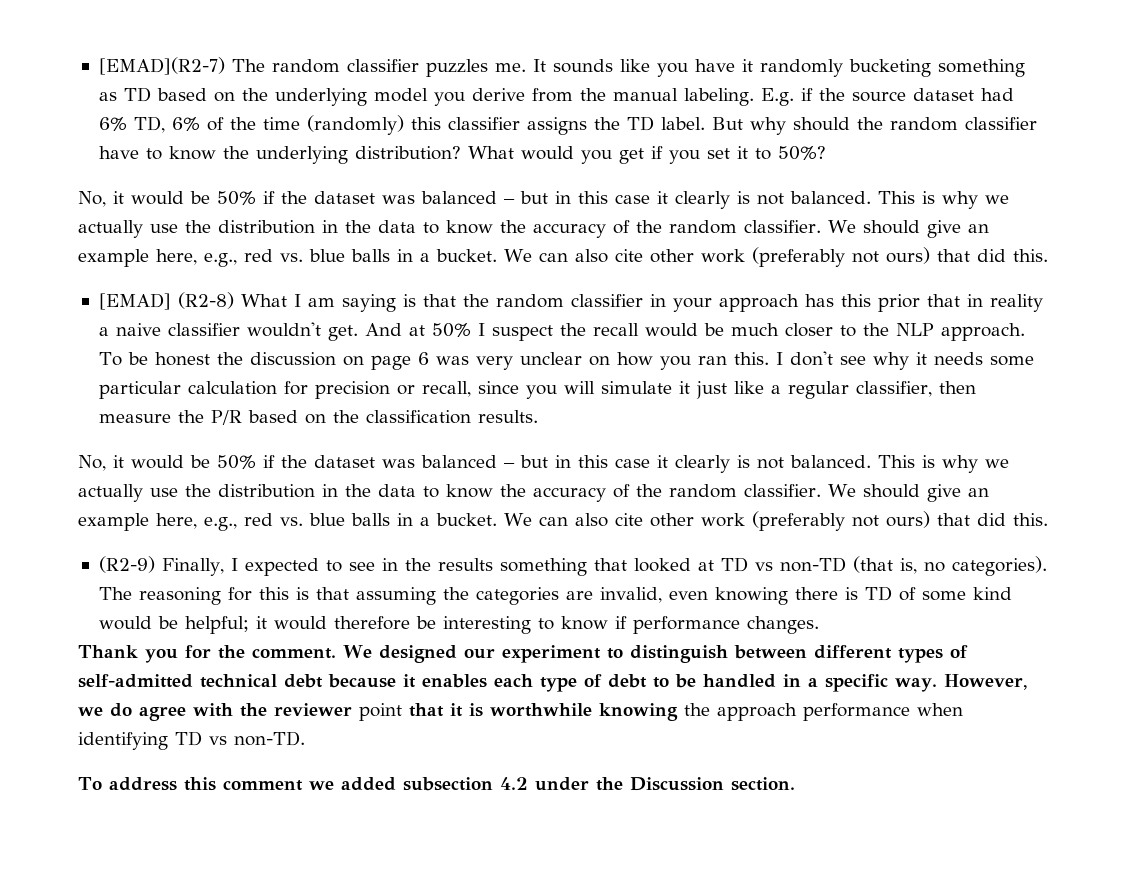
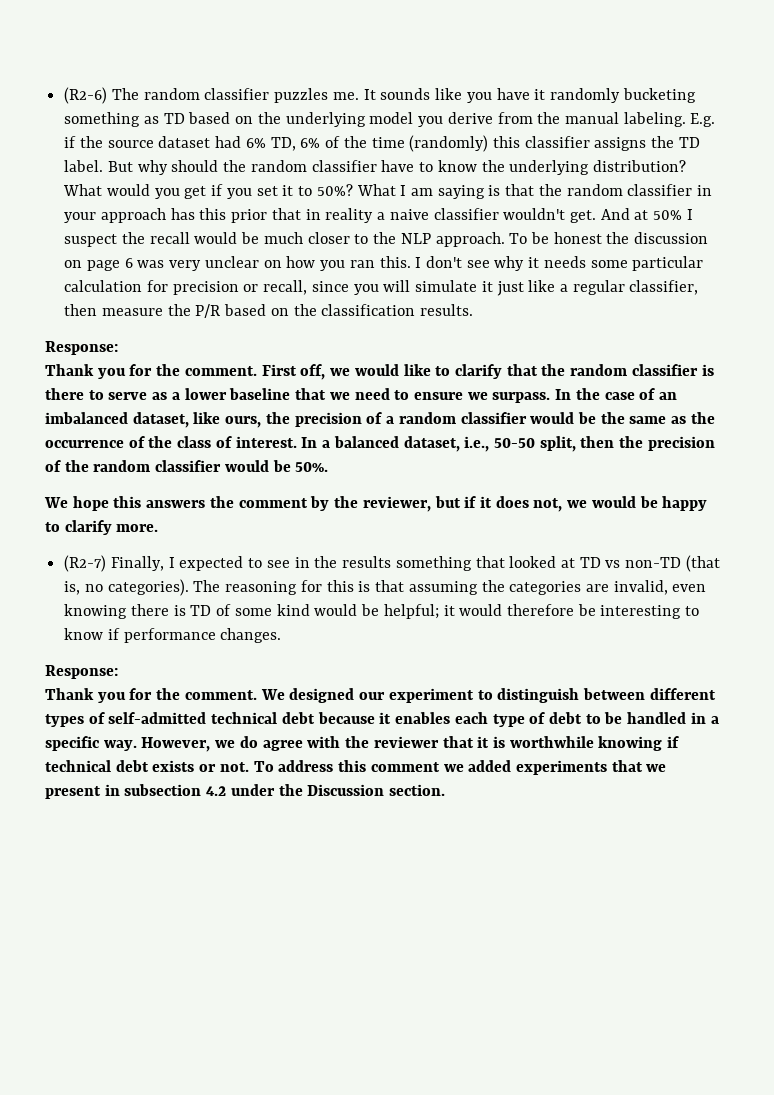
[98,57,225,75] [EMAD](R2-7) -> [64,87,108,104] (R2-6)
[78,191,1009,209] [78,220,989,238] [78,247,1048,267] [98,292,234,310] // No, it would be 50% if the dataset was balanced – but in this case it clearly is not balanced. This is why we actually use the distribution in the data to know the accuracy of the random classifier. We should give an example here, e.g., red vs. blue balls in a bucket. We can also cite other work (preferably not ours) that did this. // [EMAD] (R2-8) -> (353, 190) none
[78,455,1009,473] [78,484,989,502] [78,511,1048,531] [98,556,155,573] No, it would be 50% if the dataset was balanced – but in this case it clearly is not balanced. This is why we actually use the distribution in the data to know the accuracy of the random classifier. We should give an example here, e.g., red vs. blue balls in a bucket. We can also cite other work (preferably not ours) that did this. // (R2-9) -> [45,341,118,355] [45,364,714,380] [45,388,678,403] [45,412,715,428] [45,436,715,452] [45,460,329,472] [44,496,708,512] [45,520,159,535] [64,555,107,572] Response: // Thank you for the comment. First off, we would like to clarify that the random classifier is there to serve as a lower baseline that we need to ensure we surpass. In the case of an imbalanced dataset, like ours, the precision of a random classifier would be the same as the occurrence of the class of interest. In a balanced dataset, i.e., 50-50 split, then the precision of the random classifier would be 50%. // We hope this answers the comment by the reviewer, but if it does not, we would be happy to clarify more. // (R2-7)
(819, 625) none -> [45,665,118,679] // Response:
[359,703,402,721] point -> (439, 742) none
[684,703,963,721] [78,731,305,750] the approach performance when identifying TD vs non-TD. // -> [667,736,680,748] [45,760,249,772] if technical debt exists or not.
(396, 784) none -> [515,760,667,775] [45,784,120,799] experiments that we present in

